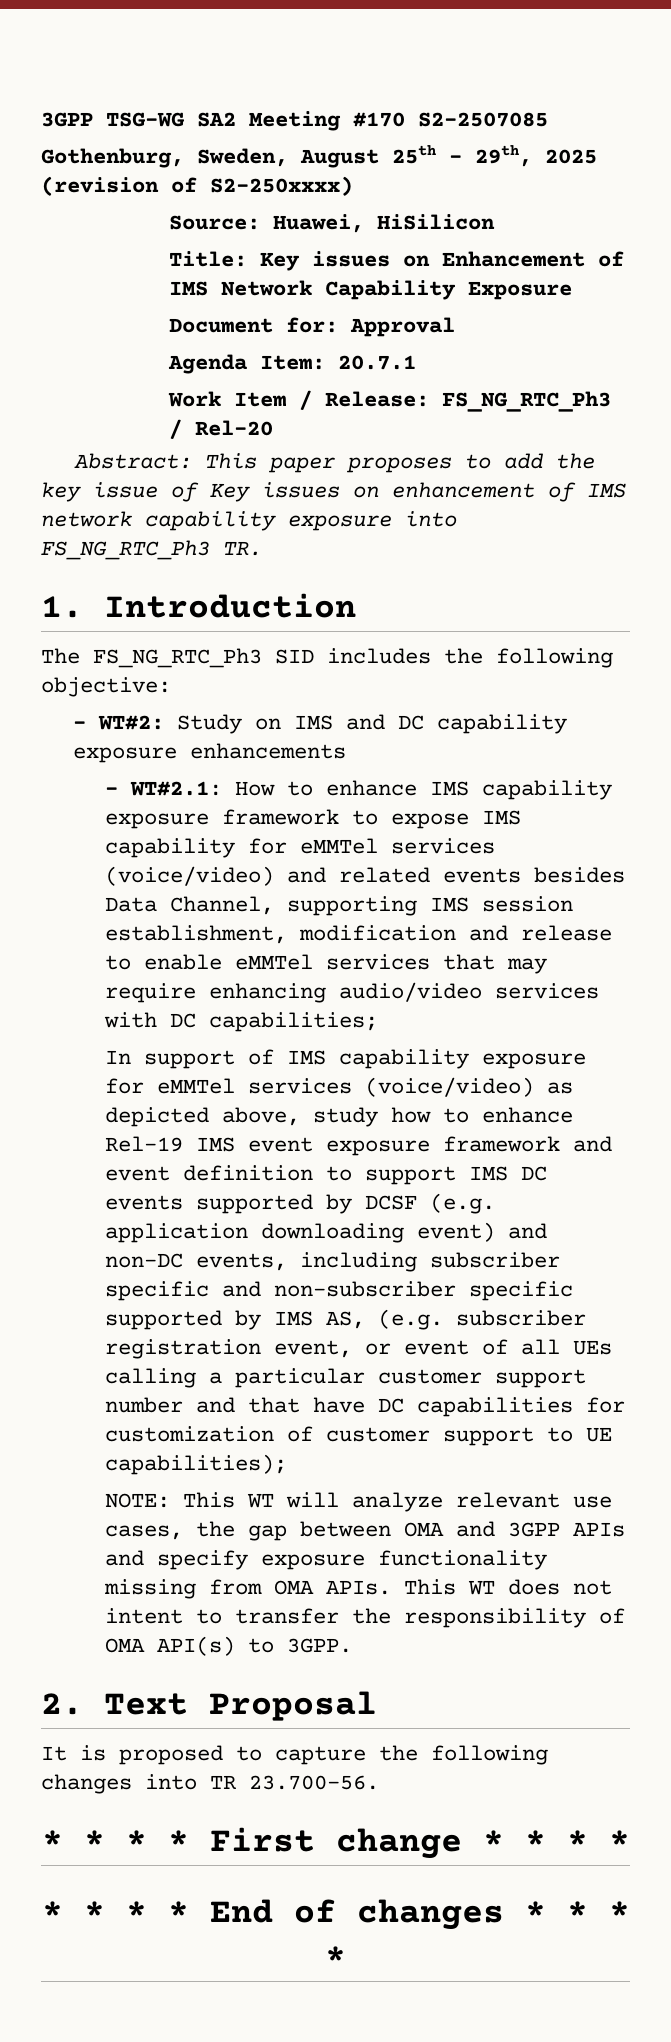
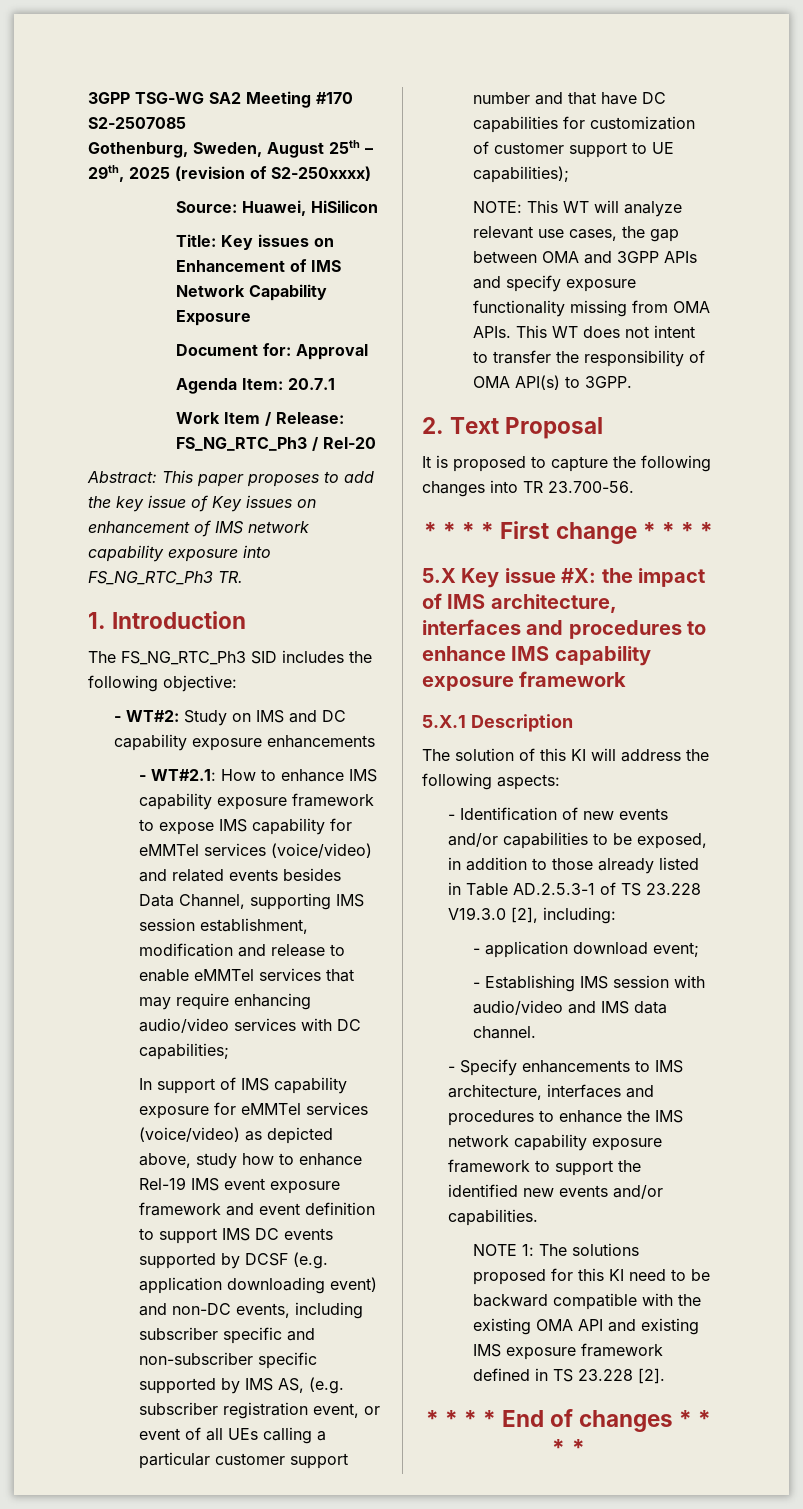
(630, 1840) none -> [422,568,705,588] [422,593,617,613] [422,619,707,639] [422,646,651,666] [422,671,627,691] [422,714,573,732] [422,748,709,762] [422,773,560,790] [447,807,668,821] [447,832,707,849] [447,857,699,874] [447,882,701,896] [447,907,616,924] [473,941,700,958] [473,975,706,992] [473,1000,668,1015] [473,1026,537,1039] [447,1059,683,1076] [447,1084,654,1100] [447,1110,683,1126] [447,1134,662,1151] [447,1159,641,1176] [447,1184,663,1199] [447,1209,538,1226] [473,1243,640,1256] [473,1268,711,1285] [473,1293,702,1310] [473,1318,700,1335] [473,1343,664,1360] [473,1368,666,1384] // 5.X Key issue #X: the impact of IMS architecture, interfaces and procedures to enhance IMS capability exposure framework // 5.X.1 Description // The solution of this KI will address the following aspects: // - Identification of new events and/or capabilities to be exposed, in addition to those already listed in Table AD.2.5.3-1 of TS 23.228 V19.3.0 [2], including: // - application download event; // - Establishing IMS session with audio/video and IMS data channel. // - Specify enhancements to IMS architecture, interfaces and procedures to enhance the IMS network capability exposure framework to support the identified new events and/or capabilities. // NOTE 1: The solutions proposed for this KI need to be backward compatible with the existing OMA API and existing IMS exposure framework defined in TS 23.228 [2].

